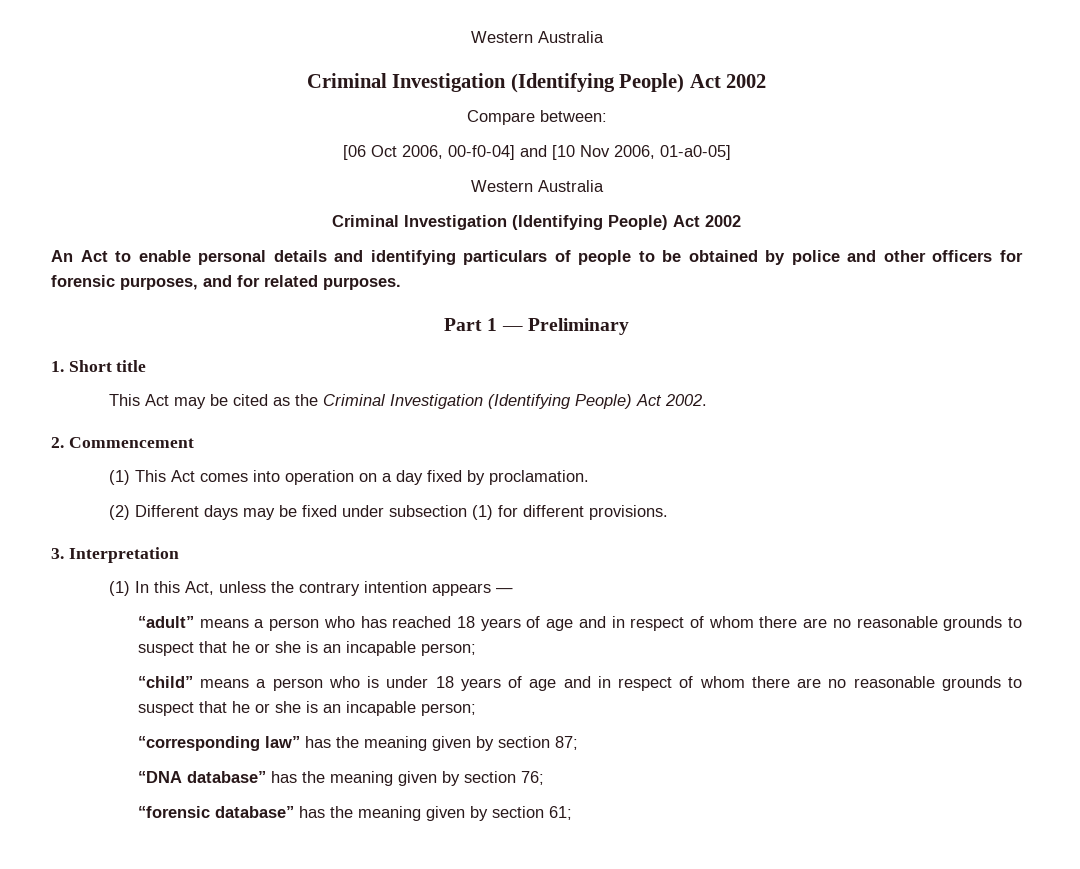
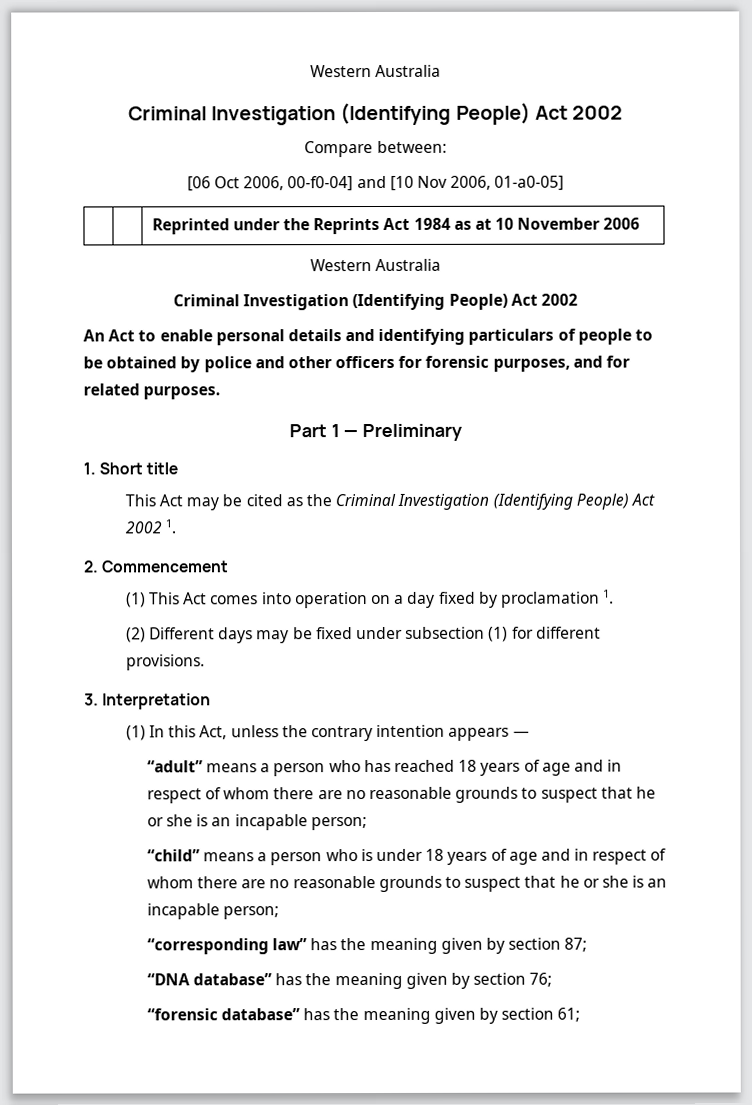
(731, 152) none -> [151,217,641,235] // | | Reprinted under the Reprints Act 1984 as at 10 November 2006
[664,394,707,406] 2002. -> [124,519,177,534] 2002 1.
[488,470,589,485] proclamation. -> [500,589,615,608] proclamation 1.

